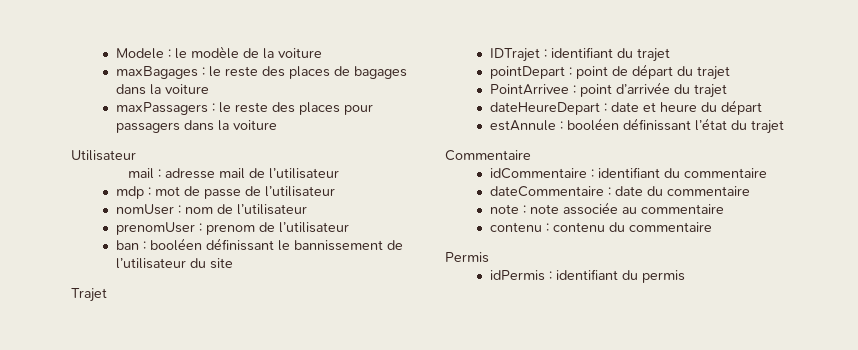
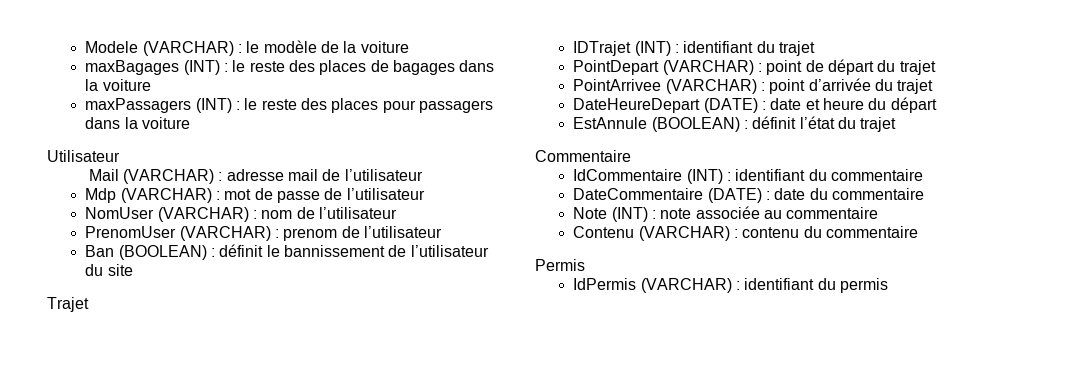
(164, 53) none -> [142,41,234,56] (VARCHAR)
(198, 72) none -> [183,60,220,75] (INT)
(208, 108) none -> [195,98,232,113] (INT)
[128,168,155,179] mail -> [88,169,214,184] Mail (VARCHAR)
[115,186,144,199] mdp -> [85,188,212,203] Mdp (VARCHAR)
[115,204,174,215] nomUser -> [85,207,249,222] NomUser (VARCHAR)
[115,222,195,235] prenomUser -> [85,226,271,241] PrenomUser (VARCHAR)
[115,238,274,251] ban : booléen définissant -> [85,244,264,260] Ban (BOOLEAN) : définit
(540, 55) none -> [634,41,671,56] (INT)
[489,66,565,79] pointDepart -> [573,60,754,75] PointDepart (VARCHAR)
(569, 89) none -> [665,79,757,94] (VARCHAR)
[489,102,600,115] dateHeureDepart -> [573,98,758,113] DateHeureDepart (DATE)
[489,118,691,131] estAnnule : booléen définissant -> [573,116,797,132] EstAnnule (BOOLEAN) : définit
[489,168,587,179] idCommentaire -> [573,169,723,184] IdCommentaire (INT)
[489,186,604,197] dateCommentaire -> [573,188,762,203] DateCommentaire (DATE)
[489,204,519,214] note -> [573,207,648,222] Note (INT)
[489,222,542,232] contenu -> [573,226,730,241] Contenu (VARCHAR)
[489,270,545,281] idPermis -> [573,278,732,293] IdPermis (VARCHAR)

